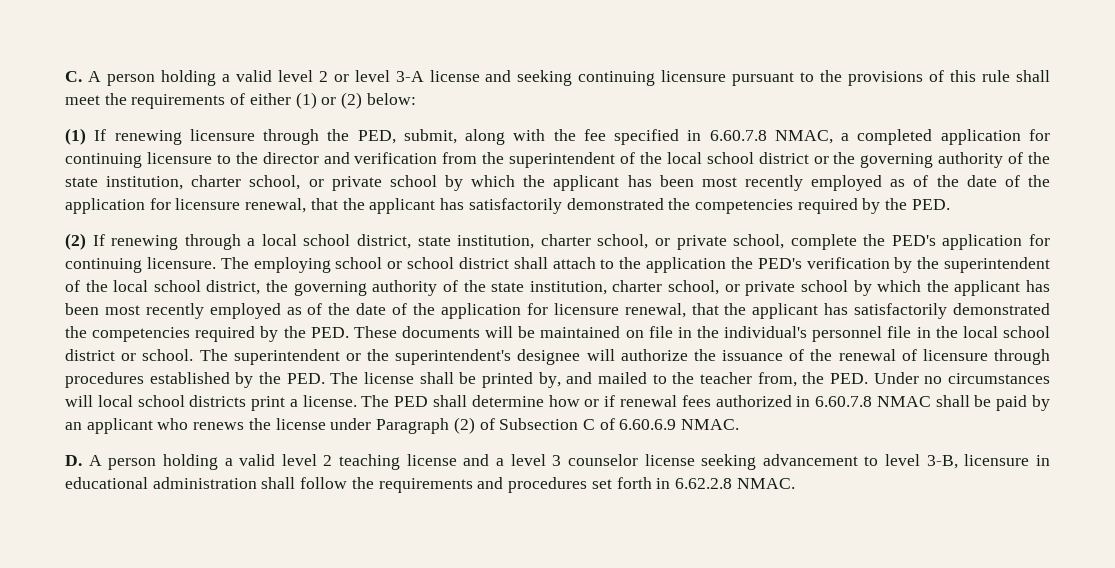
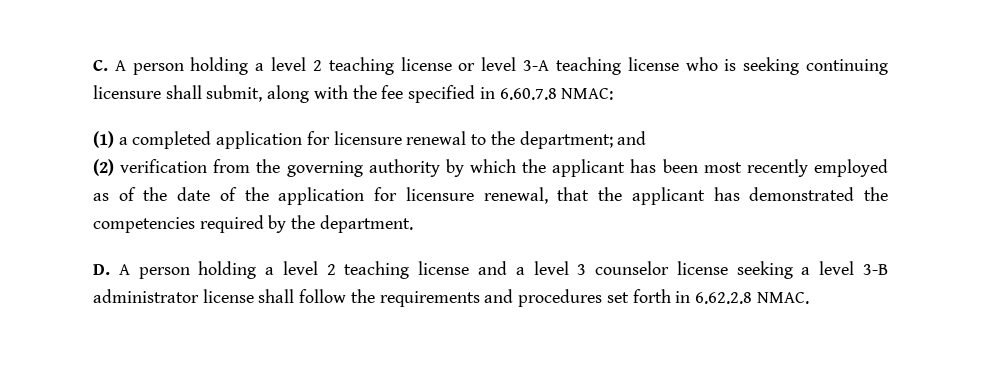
[235,70,328,82] valid level 2 -> [271,57,452,75] level 2 teaching license
[429,70,1051,86] [65,92,416,109] [65,128,396,145] license and seeking continuing licensure pursuant to the provisions of this rule shall meet the requirements of either (1) or (2) below: // (1) If renewing licensure through the PED, -> [555,57,889,75] [93,85,202,99] teaching license who is seeking continuing licensure shall
[774,130,833,144] NMAC, -> [561,88,614,100] [93,131,114,148] NMAC: // (1)
[65,152,350,168] continuing licensure to the director and -> [333,131,647,149] [93,159,114,176] licensure renewal to the department; and // (2)
[509,152,1050,168] [65,175,437,191] superintendent of the local school district or the governing authority of the state institution, charter school, or private school -> [286,159,440,177] governing authority
[468,198,950,214] [65,233,1050,250] [65,257,1051,273] [65,280,1050,296] [65,303,1051,319] [65,326,1050,342] [65,349,1050,365] [65,372,1050,388] [65,395,1050,411] [65,417,740,434] satisfactorily demonstrated the competencies required by the PED. // (2) If renewing through a local school district, state institution, charter school, or private school, complete the PED's application for continuing licensure. The employing school or school district shall attach to the application the PED's verification by the superintendent of the local school district, the governing authority of the state institution, charter school, or private school by which the applicant has been most recently employed as of the date of the application for licensure renewal, that the applicant has satisfactorily demonstrated the competencies required by the PED. These documents will be maintained on file in the individual's personnel file in the local school district or school. The superintendent or the superintendent's designee will authorize the issuance of the renewal of licensure through procedures established by the PED. The license shall be printed by, and mailed to the teacher from, the PED. Under no circumstances will local school districts print a license. The PED shall determine how or if renewal fees authorized in 6.60.7.8 NMAC shall be paid by an applicant who renews the license under Paragraph (2) of Subsection C of 6.60.6.9 NMAC. -> [749,187,889,201] [93,215,413,233] demonstrated the competencies required by the department.
[239,454,276,466] valid -> (275, 271) none
[762,454,1050,469] [65,477,257,489] advancement to level 3-B, licensure in educational administration -> [801,261,889,275] [93,289,254,303] a level 3-B administrator license

